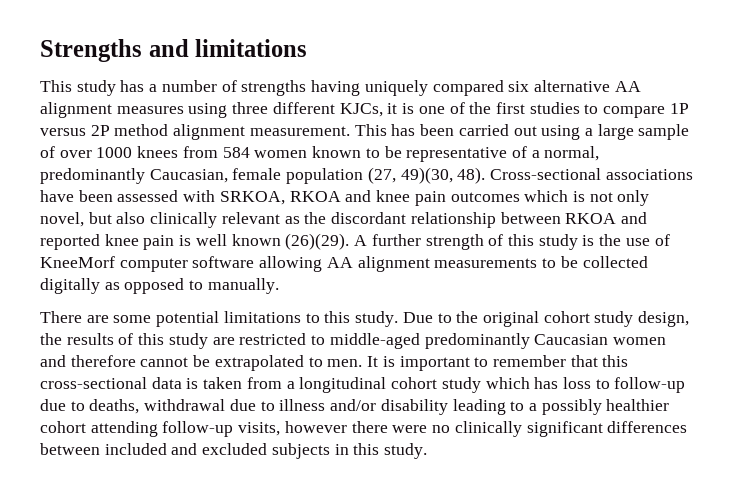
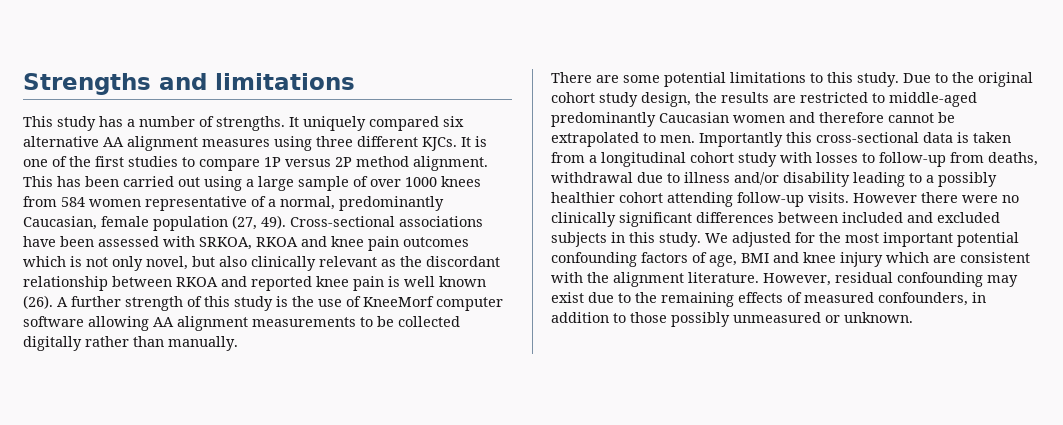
[241,80,361,96] strengths having -> [216,116,299,131] strengths. It
[339,103,398,117] KJCs, it -> [422,137,471,151] KJCs. It
[173,124,350,140] alignment measurement. -> [413,156,488,171] alignment.
[312,146,402,158] known to be -> (141, 203) none
[400,167,486,184] 49)(30, 48). -> [261,215,286,229] 49).
[285,233,350,250] (26)(29). -> [23,295,53,309] (26).
[104,278,204,294] as opposed to -> [85,336,164,347] rather than
[118,333,208,349] of this study -> (769, 97) none
[367,355,598,371] It is important to remember that -> [699,132,783,147] Importantly
[485,377,686,393] [40,399,85,411] which has loss to follow-up due to -> [780,152,984,167] with losses to follow-up from
[238,421,347,436] visits, however -> [808,192,917,203] visits. However
(428, 451) none -> [705,232,1019,247] [551,252,1030,267] [551,272,1018,287] [551,292,986,307] [551,312,913,327] We adjusted for the most important potential confounding factors of age, BMI and knee injury which are consistent with the alignment literature. However, residual confounding may exist due to the remaining effects of measured confounders, in addition to those possibly unmeasured or unknown.

